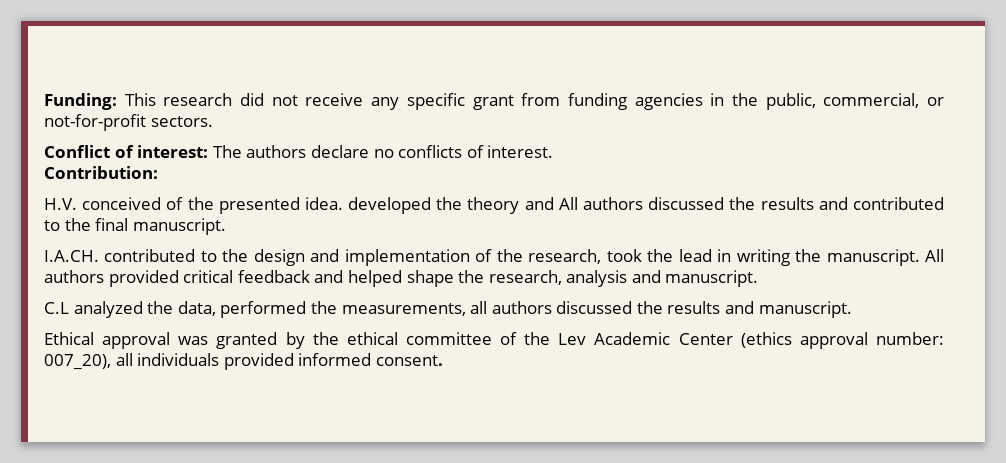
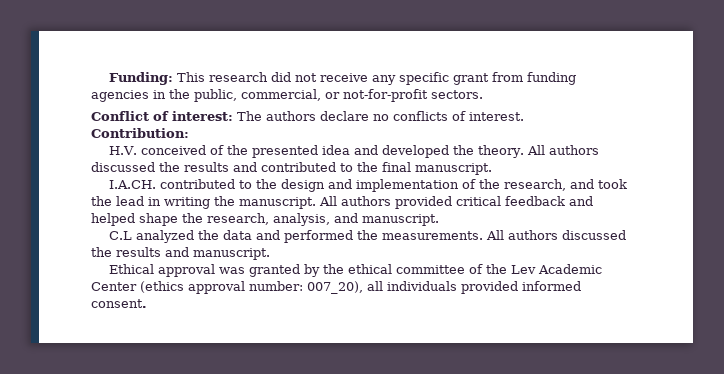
[304,197,554,214] idea. developed the theory and -> [322,145,525,158] idea and developed the theory.
(602, 256) none -> [570,179,595,189] and
[566,270,628,287] analysis -> [273,213,330,226] analysis,
[177,301,488,318] data, performed the measurements, all -> [223,230,505,243] data and performed the measurements. All

